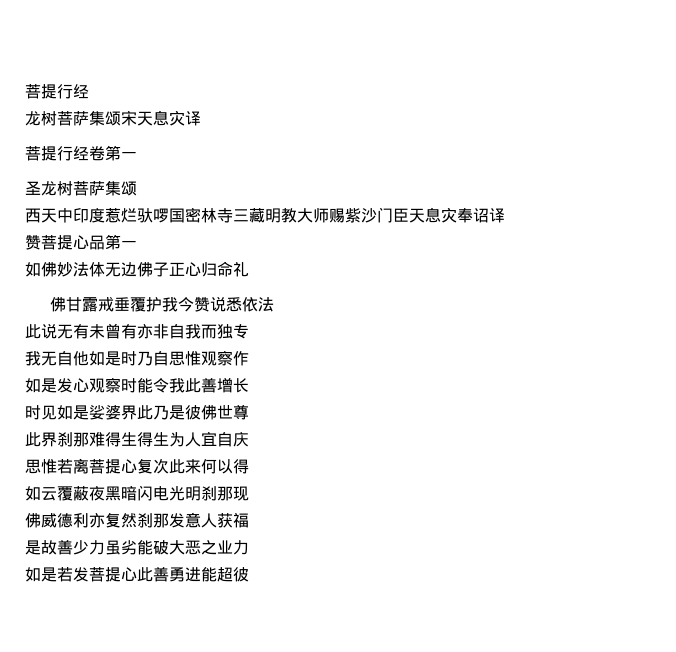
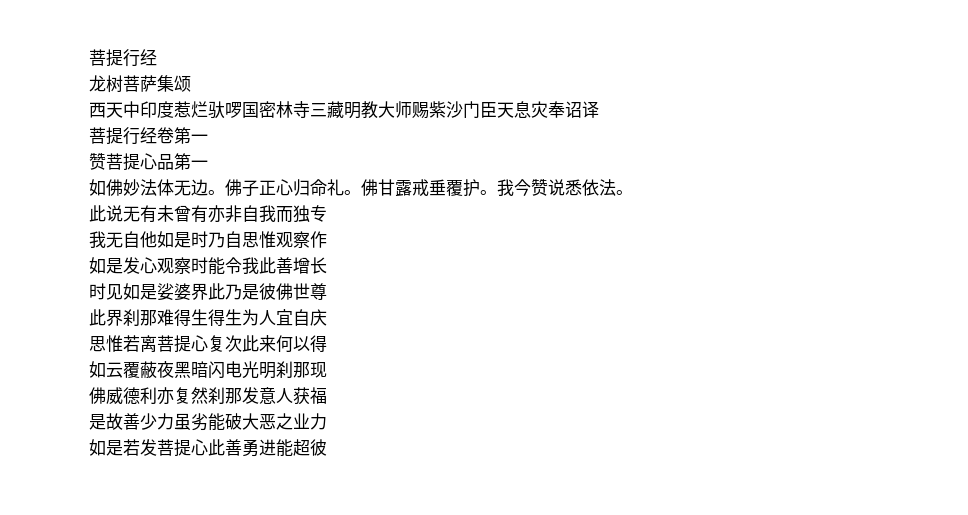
[121,110,201,126] [25,145,137,161] [25,181,137,196] 宋天息灾译 // 菩提行经卷第一 // 圣龙树菩萨集颂 -> (191, 83) none
(505, 215) none -> [89,127,208,145] // 菩提行经卷第一
(137, 269) none -> [208,190,225,195] 。
(249, 269) // -> [344,190,361,195] 。
(163, 304) none -> [480,190,497,195] 。
(275, 304) none -> [616,190,633,195] 。

